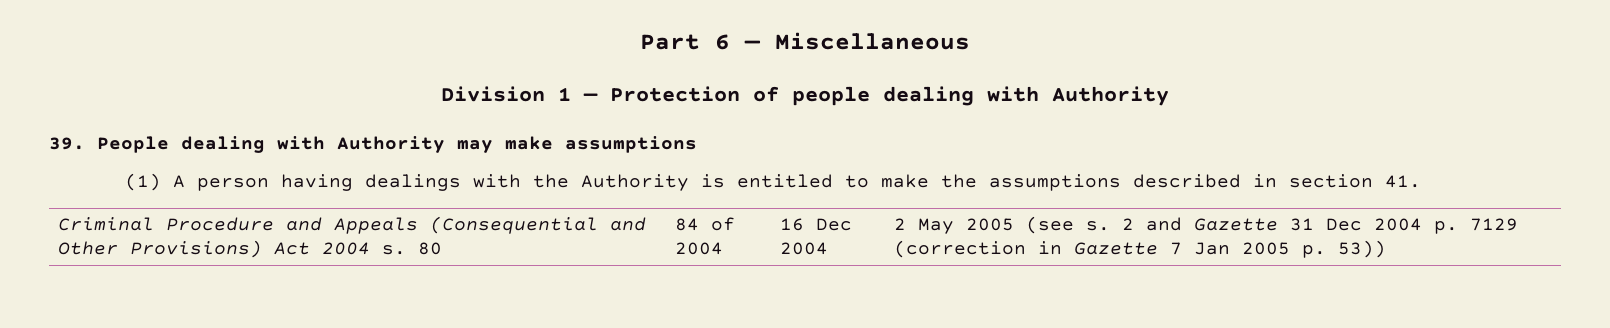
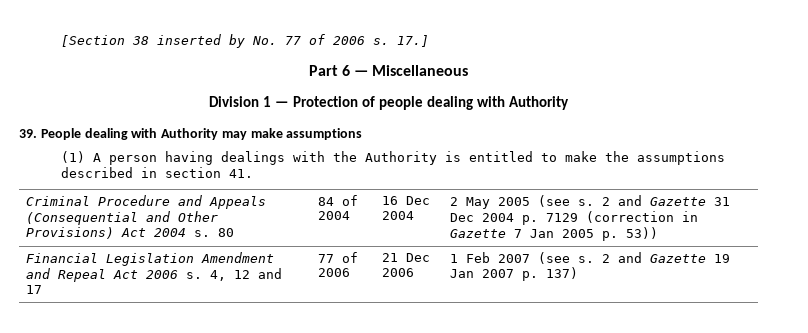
(640, 42) none -> [61,34,430,48] [Section 38 inserted by No. 77 of 2006 s. 17.] //
(1386, 249) none -> [26,252,275,266] [26,268,283,282] [26,285,43,294] [318,252,359,263] [318,268,351,277] [382,253,431,262] [382,268,415,277] [450,252,731,264] [450,267,579,281] // Financial Legislation Amendment and Repeal Act 2006 s. 4, 12 and 17 | 77 of 2006 | 21 Dec 2006 | 1 Feb 2007 (see s. 2 and Gazette 19 Jan 2007 p. 137)

